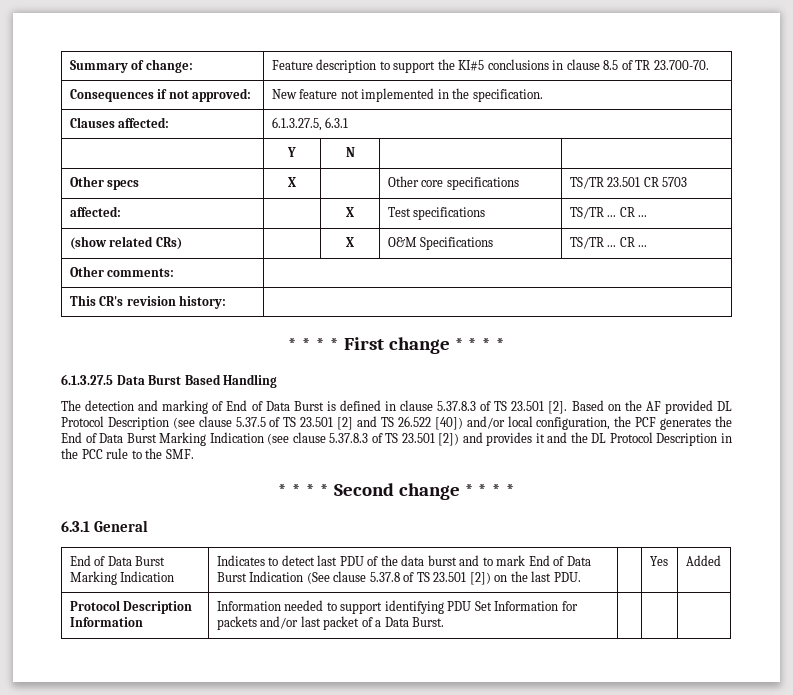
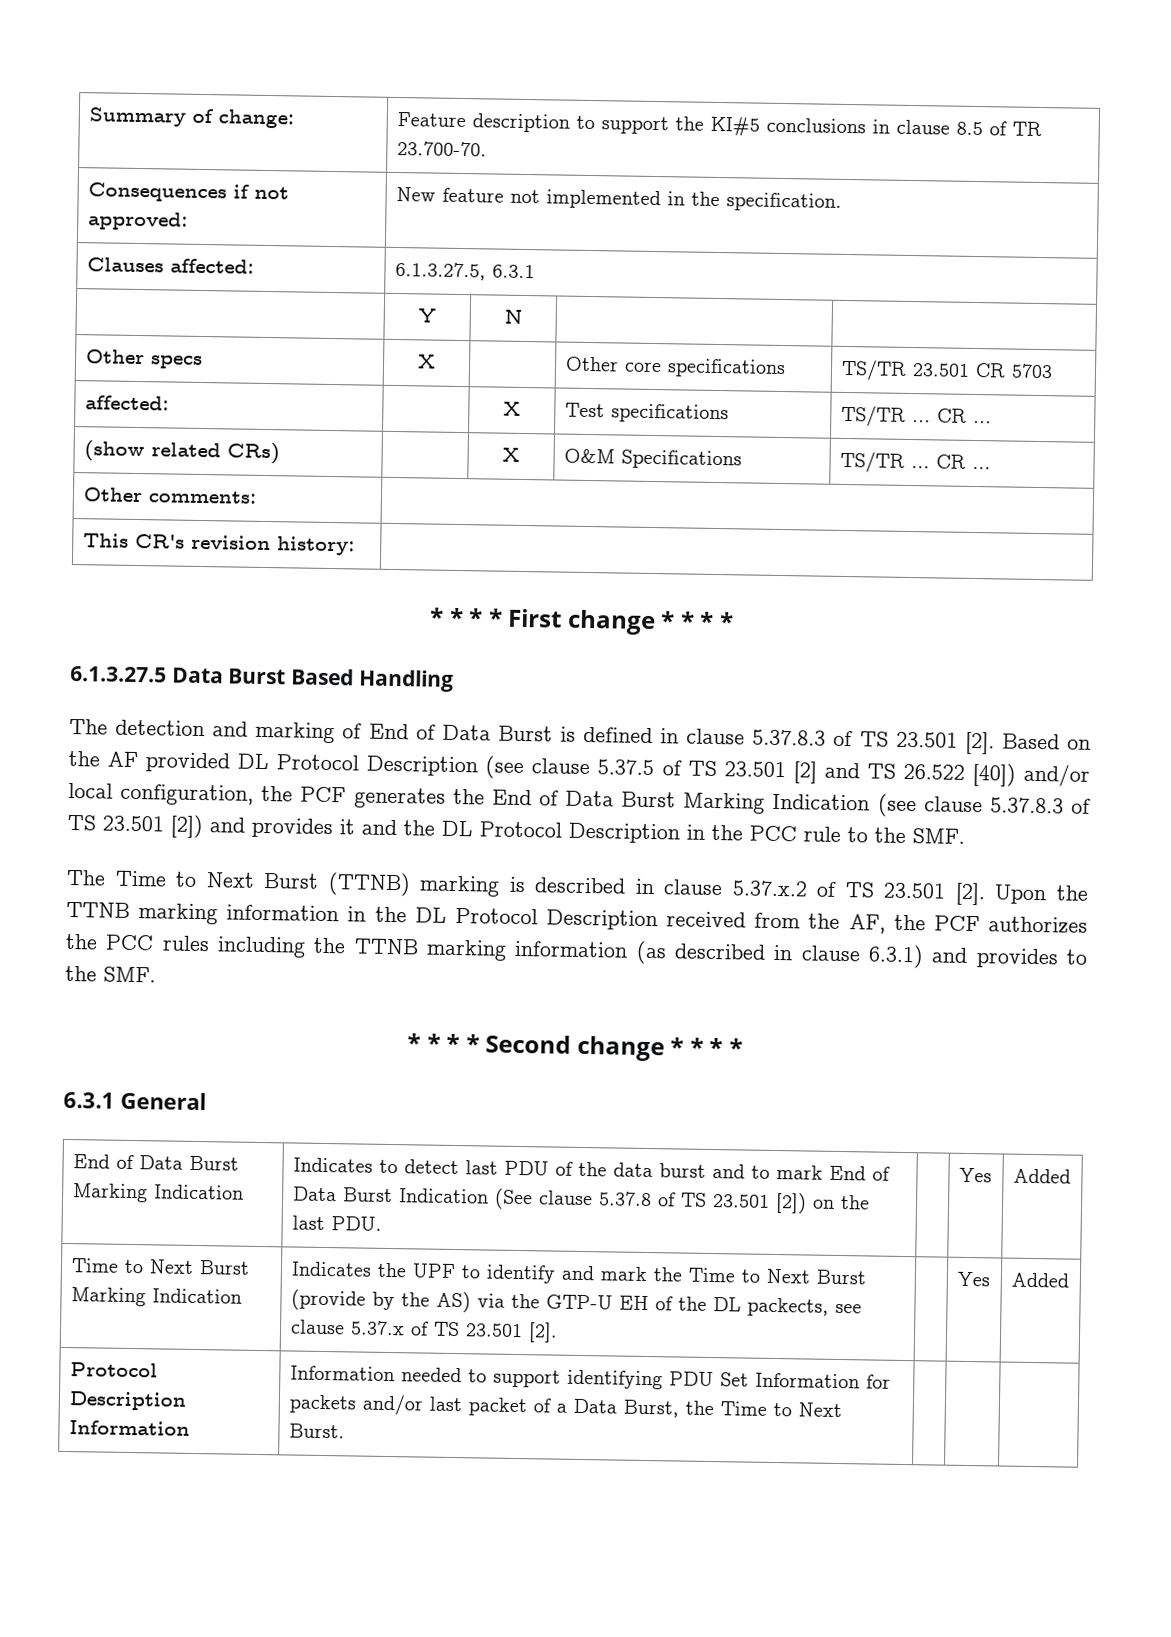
(194, 454) none -> [66,869,1089,906] [66,901,1088,934] [65,933,1089,969] [65,965,156,983] // The Time to Next Burst (TTNB) marking is described in clause 5.37.x.2 of TS 23.501 [2]. Upon the TTNB marking information in the DL Protocol Description received from the AF, the PCF authorizes the PCC rules including the TTNB marking information (as described in clause 6.3.1) and provides to the SMF.
(721, 560) none -> [70,1258,250,1275] [70,1287,242,1307] [290,1261,867,1285] [290,1289,862,1317] [289,1319,558,1343] [956,1271,990,1287] [1010,1272,1069,1288] // Time to Next Burst Marking Indication | Indicates the UPF to identify and mark the Time to Next Burst (provide by the AS) via the GTP-U EH of the DL packects, see clause 5.37.x of TS 23.501 [2]. | | Yes | Added
(409, 622) none -> [622,1399,842,1418] Burst, the Time to Next

